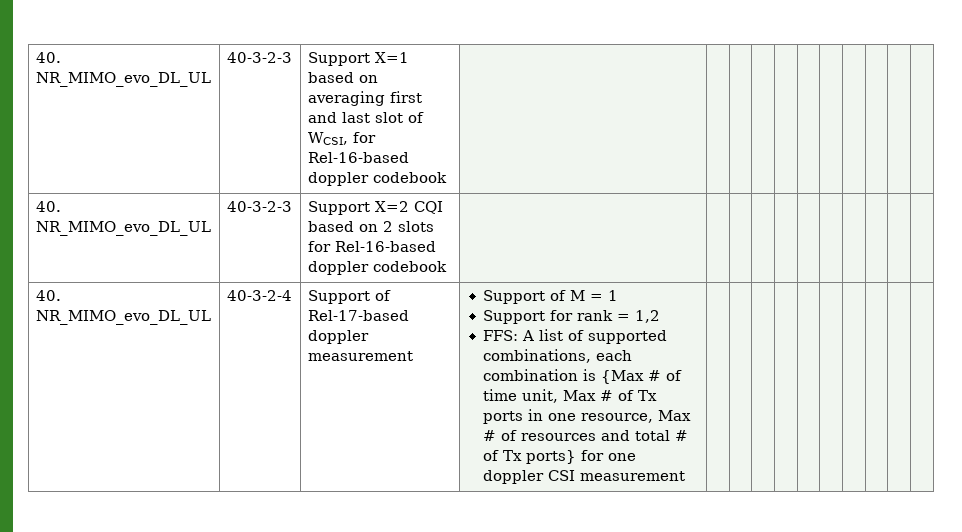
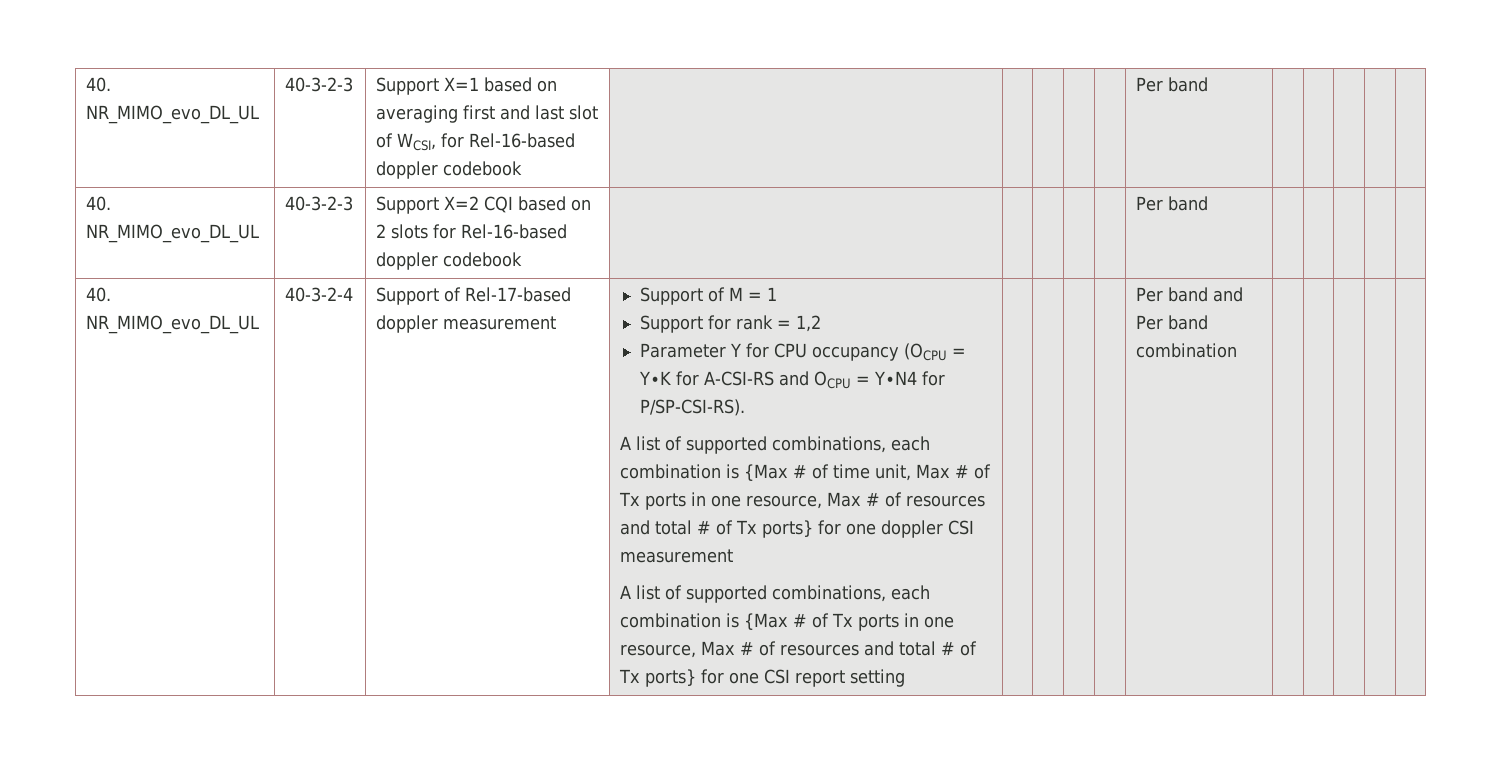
(447, 177) none -> [1135,77,1208,92] Per band
(447, 266) none -> [1135,196,1208,211] Per band
[483,330,519,341] FFS: -> [639,343,966,361] [638,371,945,389] [639,399,745,416] Parameter Y for CPU occupancy (OCPU = Y∙K for A-CSI-RS and OCPU = Y∙N4 for P/SP-CSI-RS). //
(686, 476) | | | | | -> [619,585,930,603] [619,613,954,631] [619,641,977,658] [618,669,905,687] [1135,287,1243,302] [1135,315,1208,330] [1135,343,1237,358] // A list of supported combinations, each combination is {Max # of Tx ports in one resource, Max # of resources and total # of Tx ports} for one CSI report setting | | | | | Per band and Per band combination

